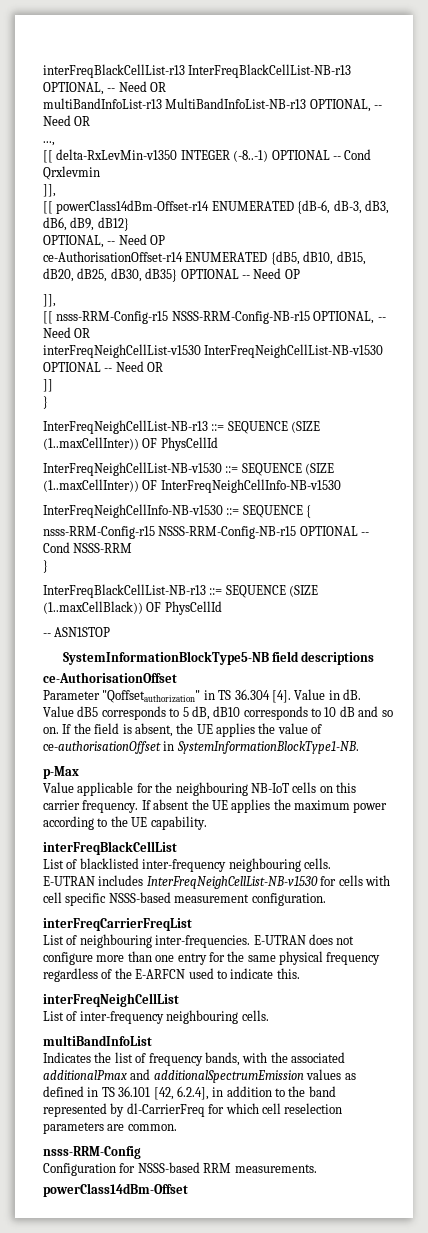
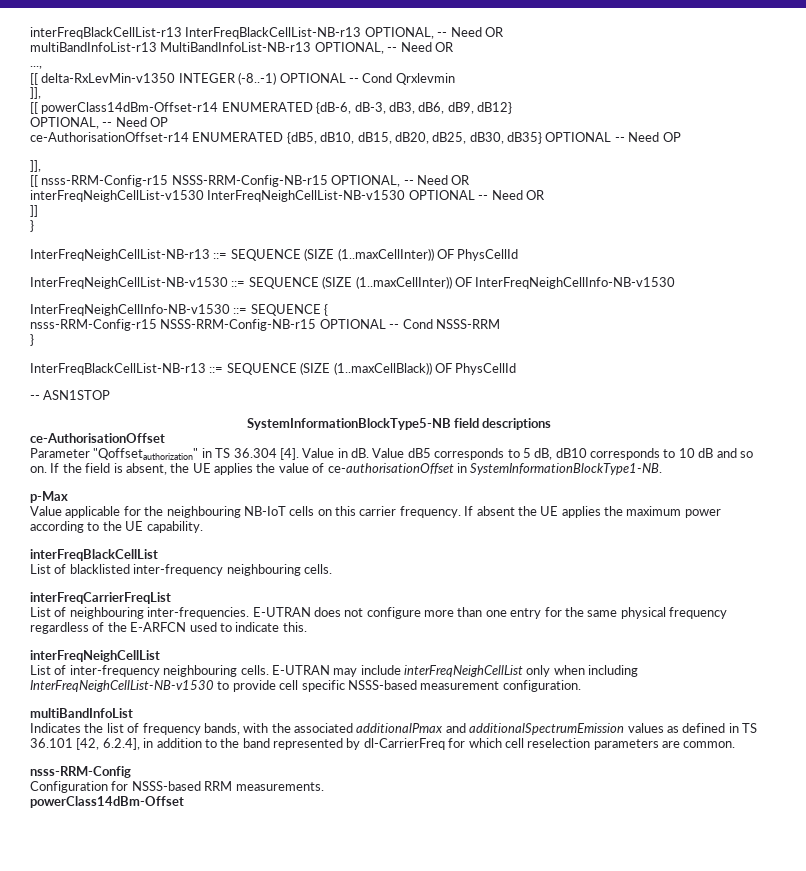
[43,875,390,889] [43,892,326,906] // E-UTRAN includes InterFreqNeighCellList-NB-v1530 for cells with cell specific NSSS-based measurement configuration. -> (332, 569) none
(269, 1015) none -> [271,665,639,677] [30,680,581,692] E-UTRAN may include interFreqNeighCellList only when including InterFreqNeighCellList-NB-v1530 to provide cell specific NSSS-based measurement configuration.

